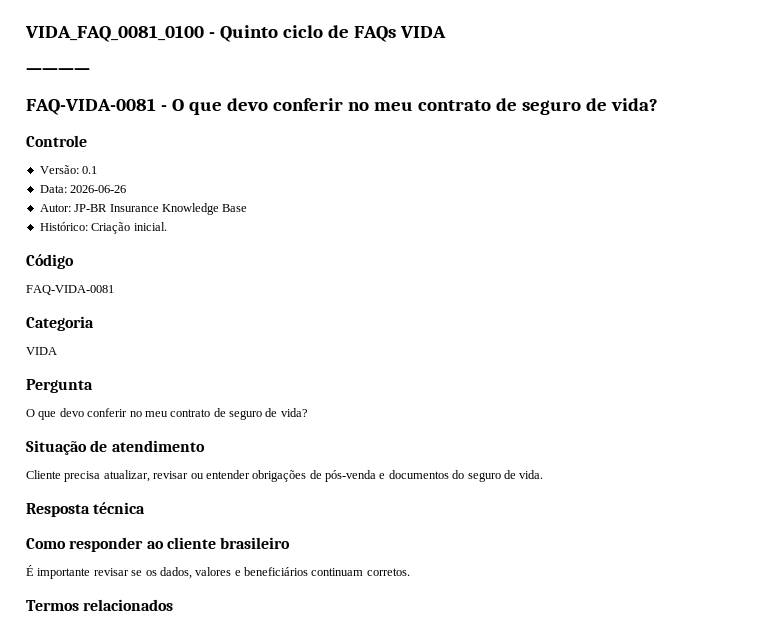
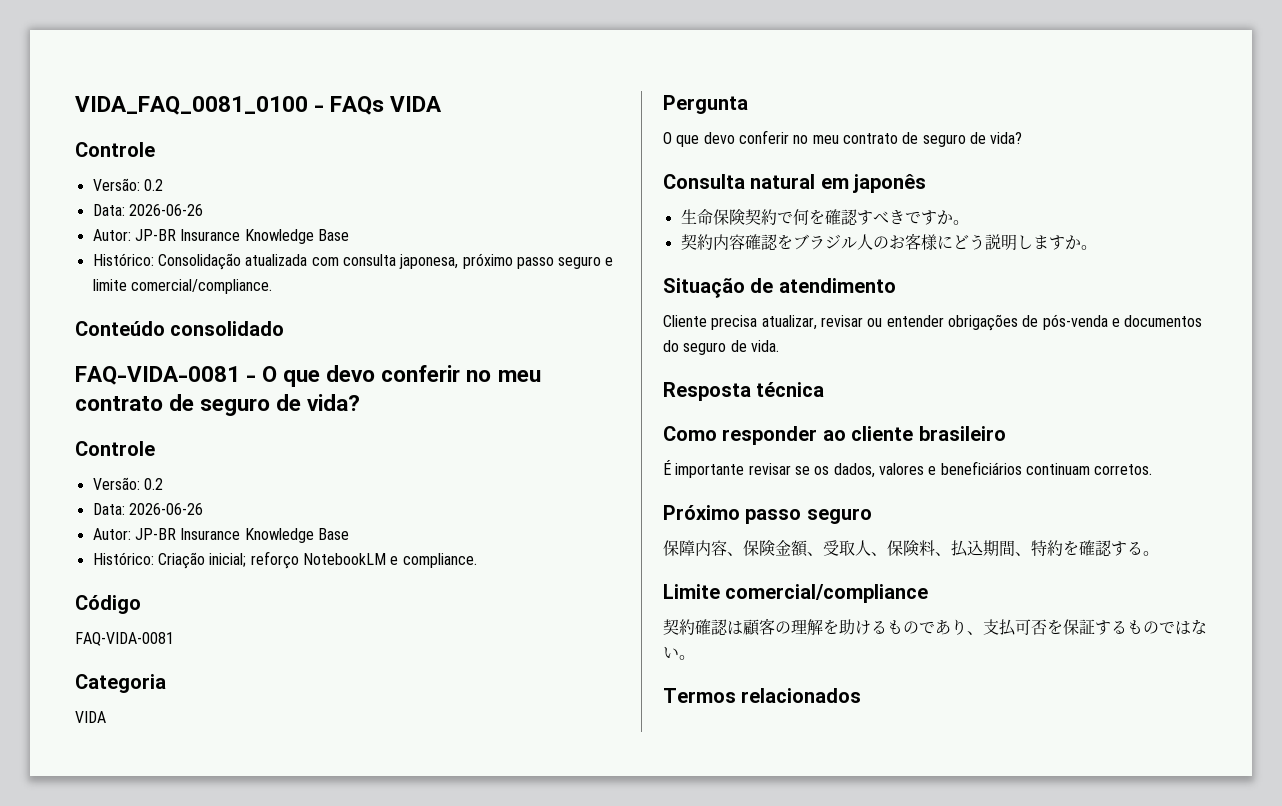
[219,25,349,42] Quinto ciclo de -> (325, 108) none
[26,68,90,74] ———— -> [75,142,155,157] [92,178,163,191] [92,204,203,216] [92,229,349,244] [92,253,614,270] [92,279,272,294] [75,321,285,336] Controle // Versão: 0.2 // Data: 2026-06-26 // Autor: JP-BR Insurance Knowledge Base // Histórico: Consolidação atualizada com consulta japonesa, próximo passo seguro e limite comercial/compliance. // Conteúdo consolidado
[82,166,98,174] 0.1 -> [143,478,163,490] 0.2
[133,222,167,231] inicial. -> [209,551,477,569] inicial; reforço NotebookLM e compliance.
(308, 412) none -> [663,174,927,193] [680,209,969,225] [680,233,1097,251] // Consulta natural em japonês // 生命保険契約で何を確認すべきですか。 // 契約内容確認をブラジル人のお客様にどう説明しますか。
(410, 572) none -> [663,505,872,524] [663,540,1159,557] [663,584,929,603] [663,618,1207,636] [663,646,695,660] // Próximo passo seguro // 保障内容、保険金額、受取人、保険料、払込期間、特約を確認する。 // Limite comercial/compliance // 契約確認は顧客の理解を助けるものであり、支払可否を保証するものではない。

